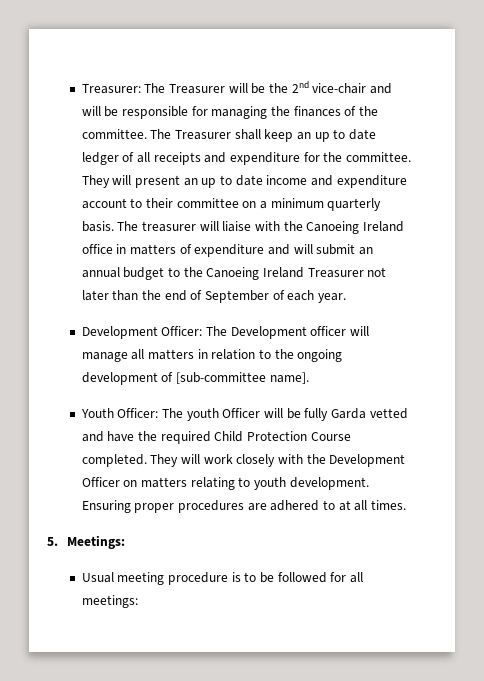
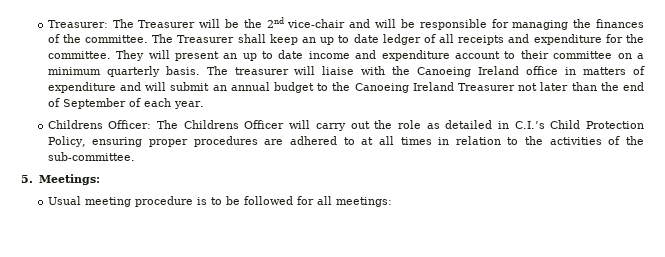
[81,326,369,339] [81,349,343,362] [81,372,309,385] [80,408,408,421] [81,431,351,444] [81,454,406,467] [81,477,369,490] [81,500,131,513] Development Officer: The Development officer will manage all matters in relation to the ongoing development of [sub-committee name]. // Youth Officer: The youth Officer will be fully Garda vetted and have the required Child Protection Course completed. They will work closely with the Development Officer on matters relating to youth development. Ensuring -> [47,120,644,131] [47,136,143,147] Childrens Officer: The Childrens Officer will carry out the role as detailed in C.I.’s Child Protection Policy, ensuring
[370,500,406,510] times. -> [400,136,644,145] [47,152,135,161] times in relation to the activities of the sub-committee.

